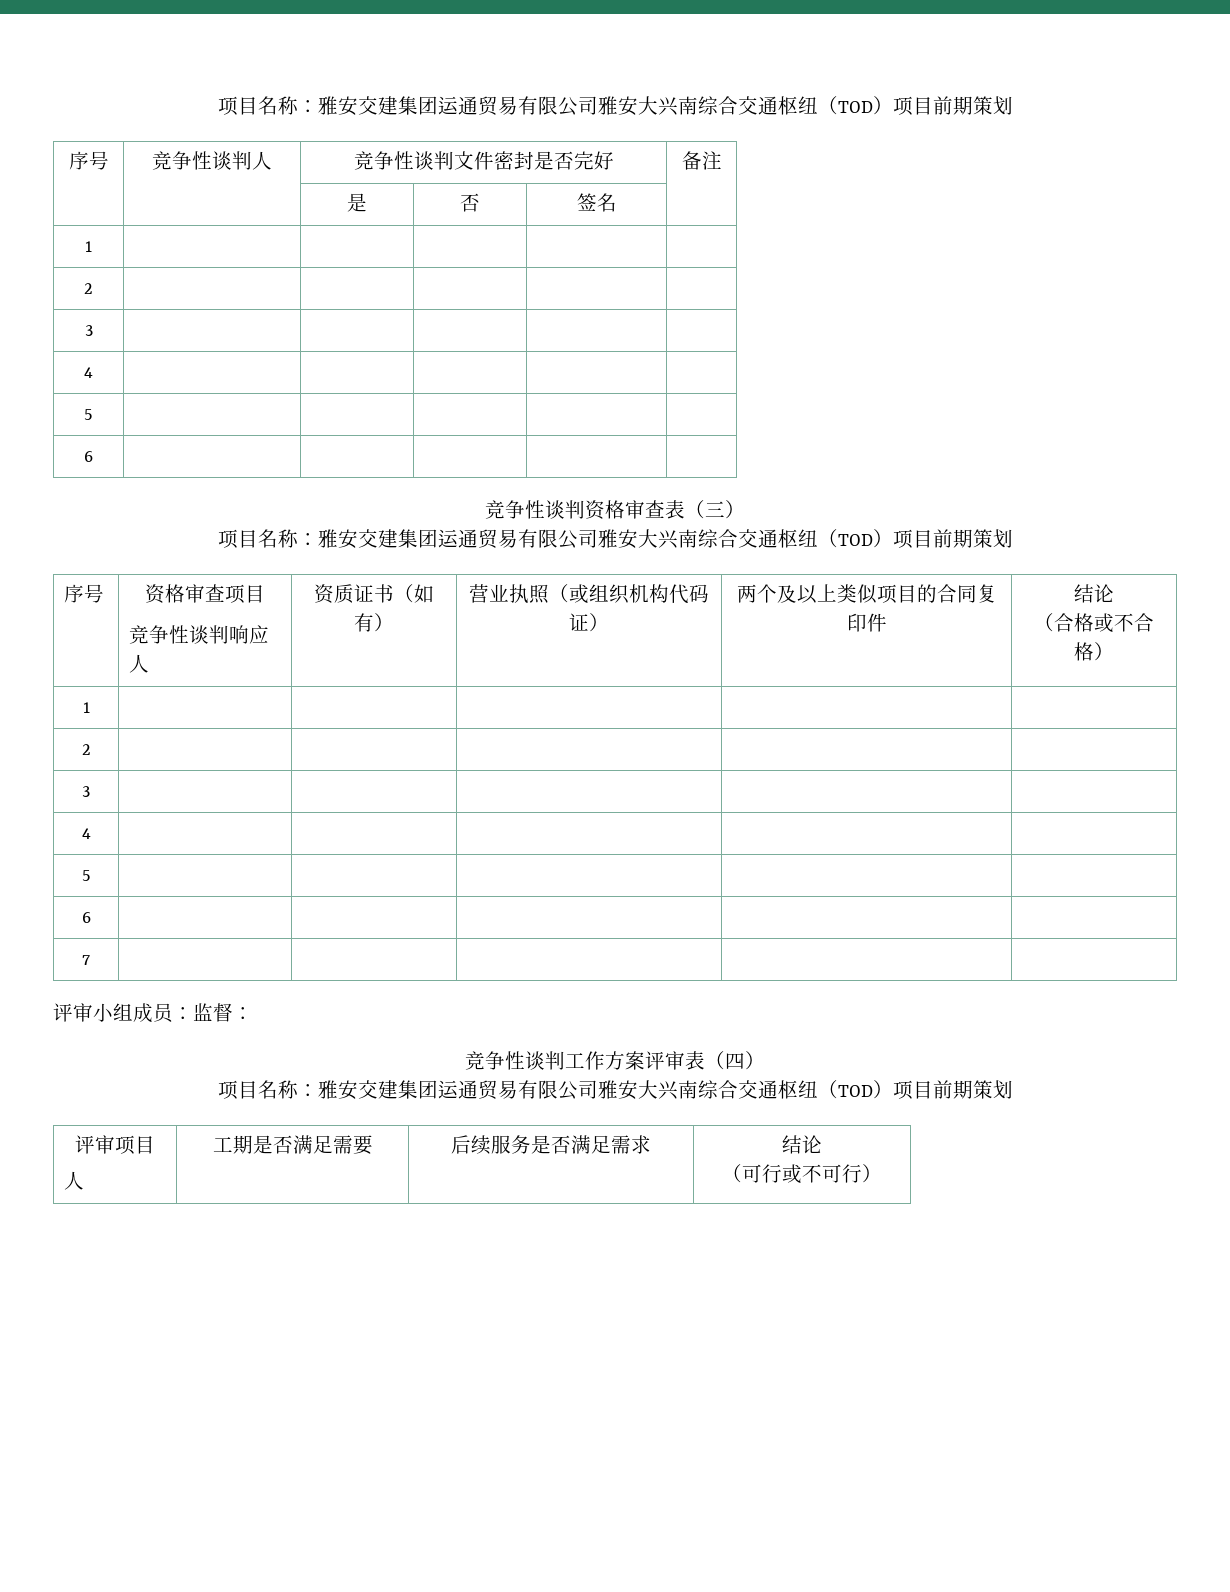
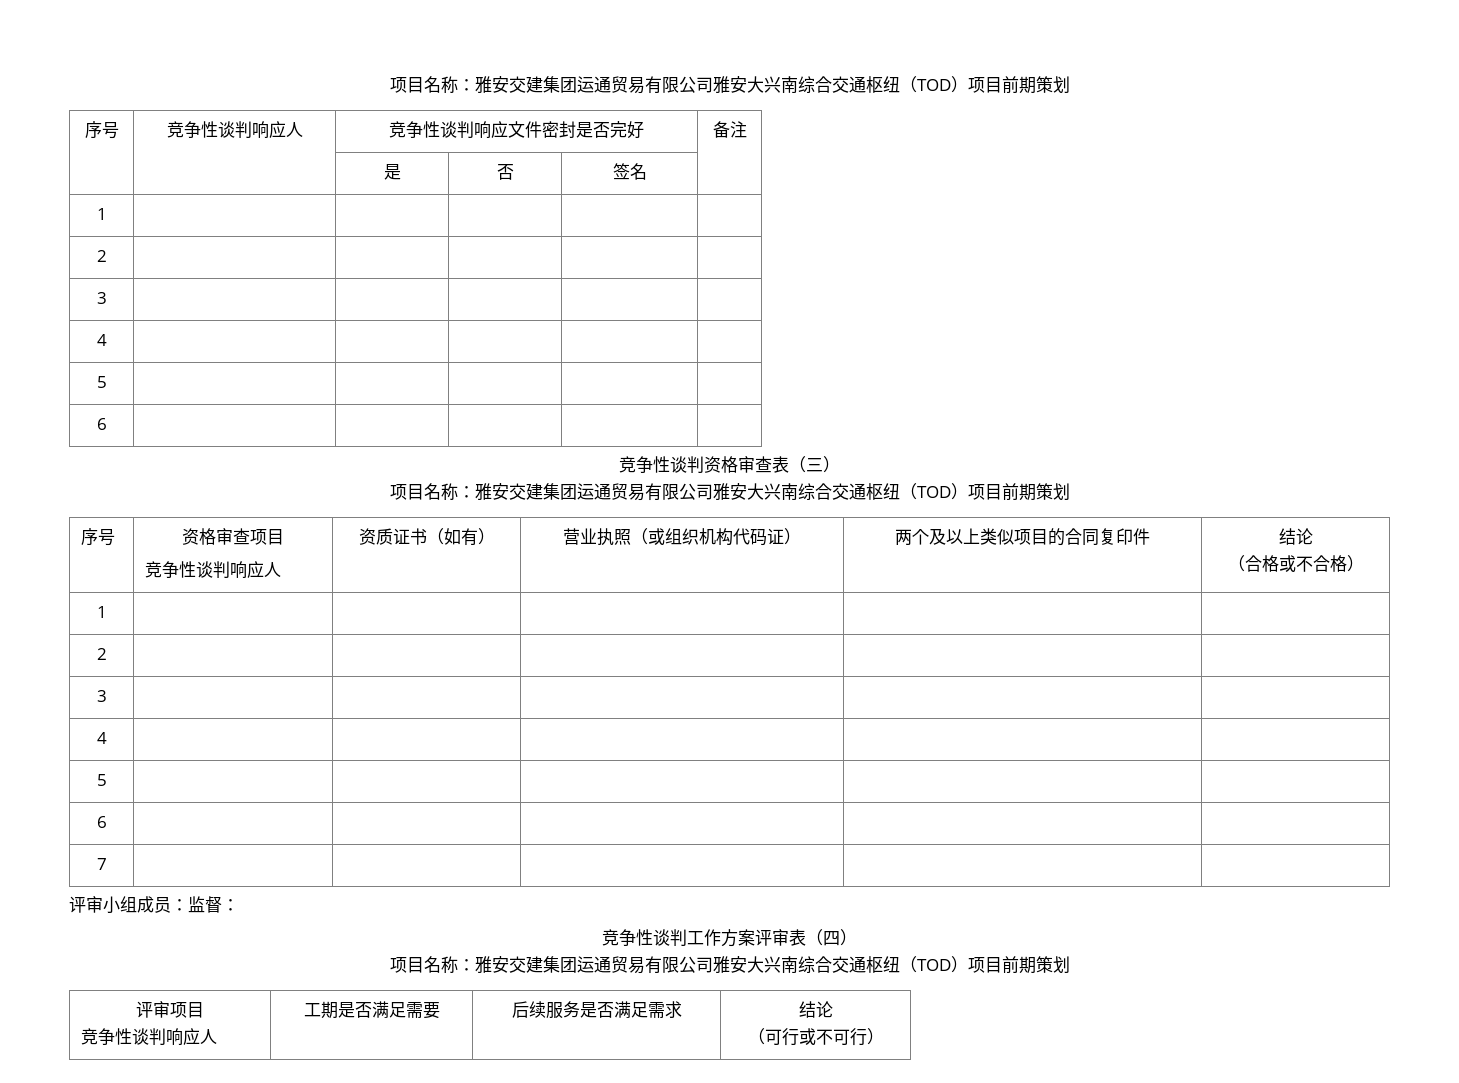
(253, 160) none -> [251,121,286,139] 响应
(454, 160) none -> [474,121,508,139] 响应
(155, 1145) none -> [80,1028,200,1046] 竞争性谈判响应

